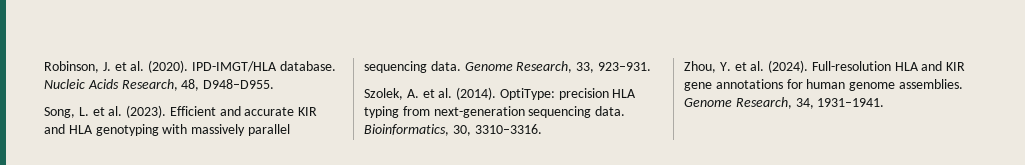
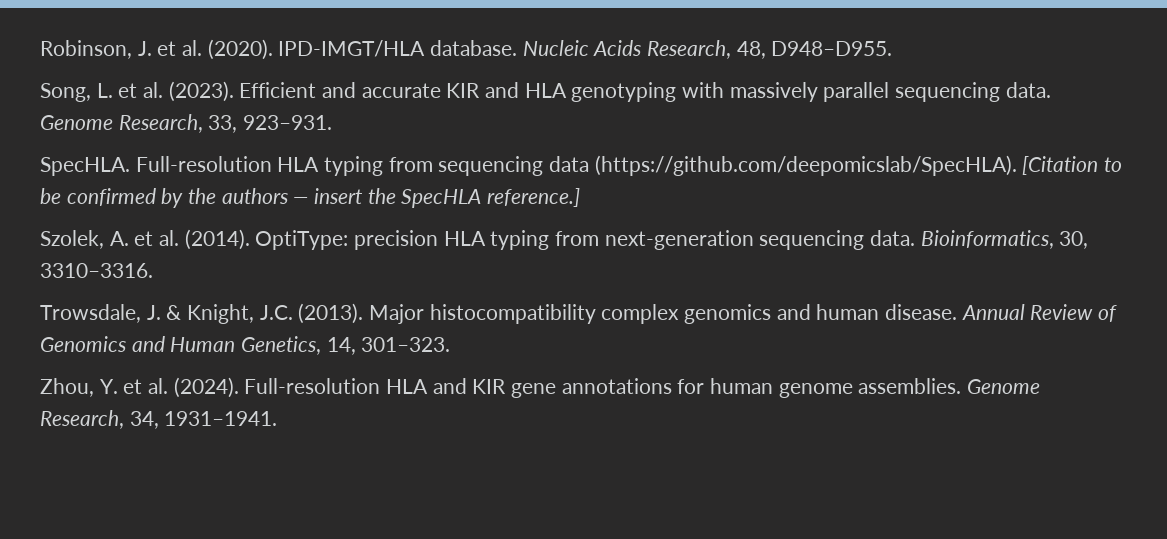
(651, 66) none -> [40,155,1123,176] [40,188,581,208] // SpecHLA. Full-resolution HLA typing from sequencing data (https://github.com/deepomicslab/SpecHLA). [Citation to be confirmed by the authors — insert the SpecHLA reference.]
(542, 129) none -> [40,303,1118,324] [40,336,451,355] // Trowsdale, J. & Knight, J.C. (2013). Major histocompatibility complex genomics and human disease. Annual Review of Genomics and Human Genetics, 14, 301–323.

